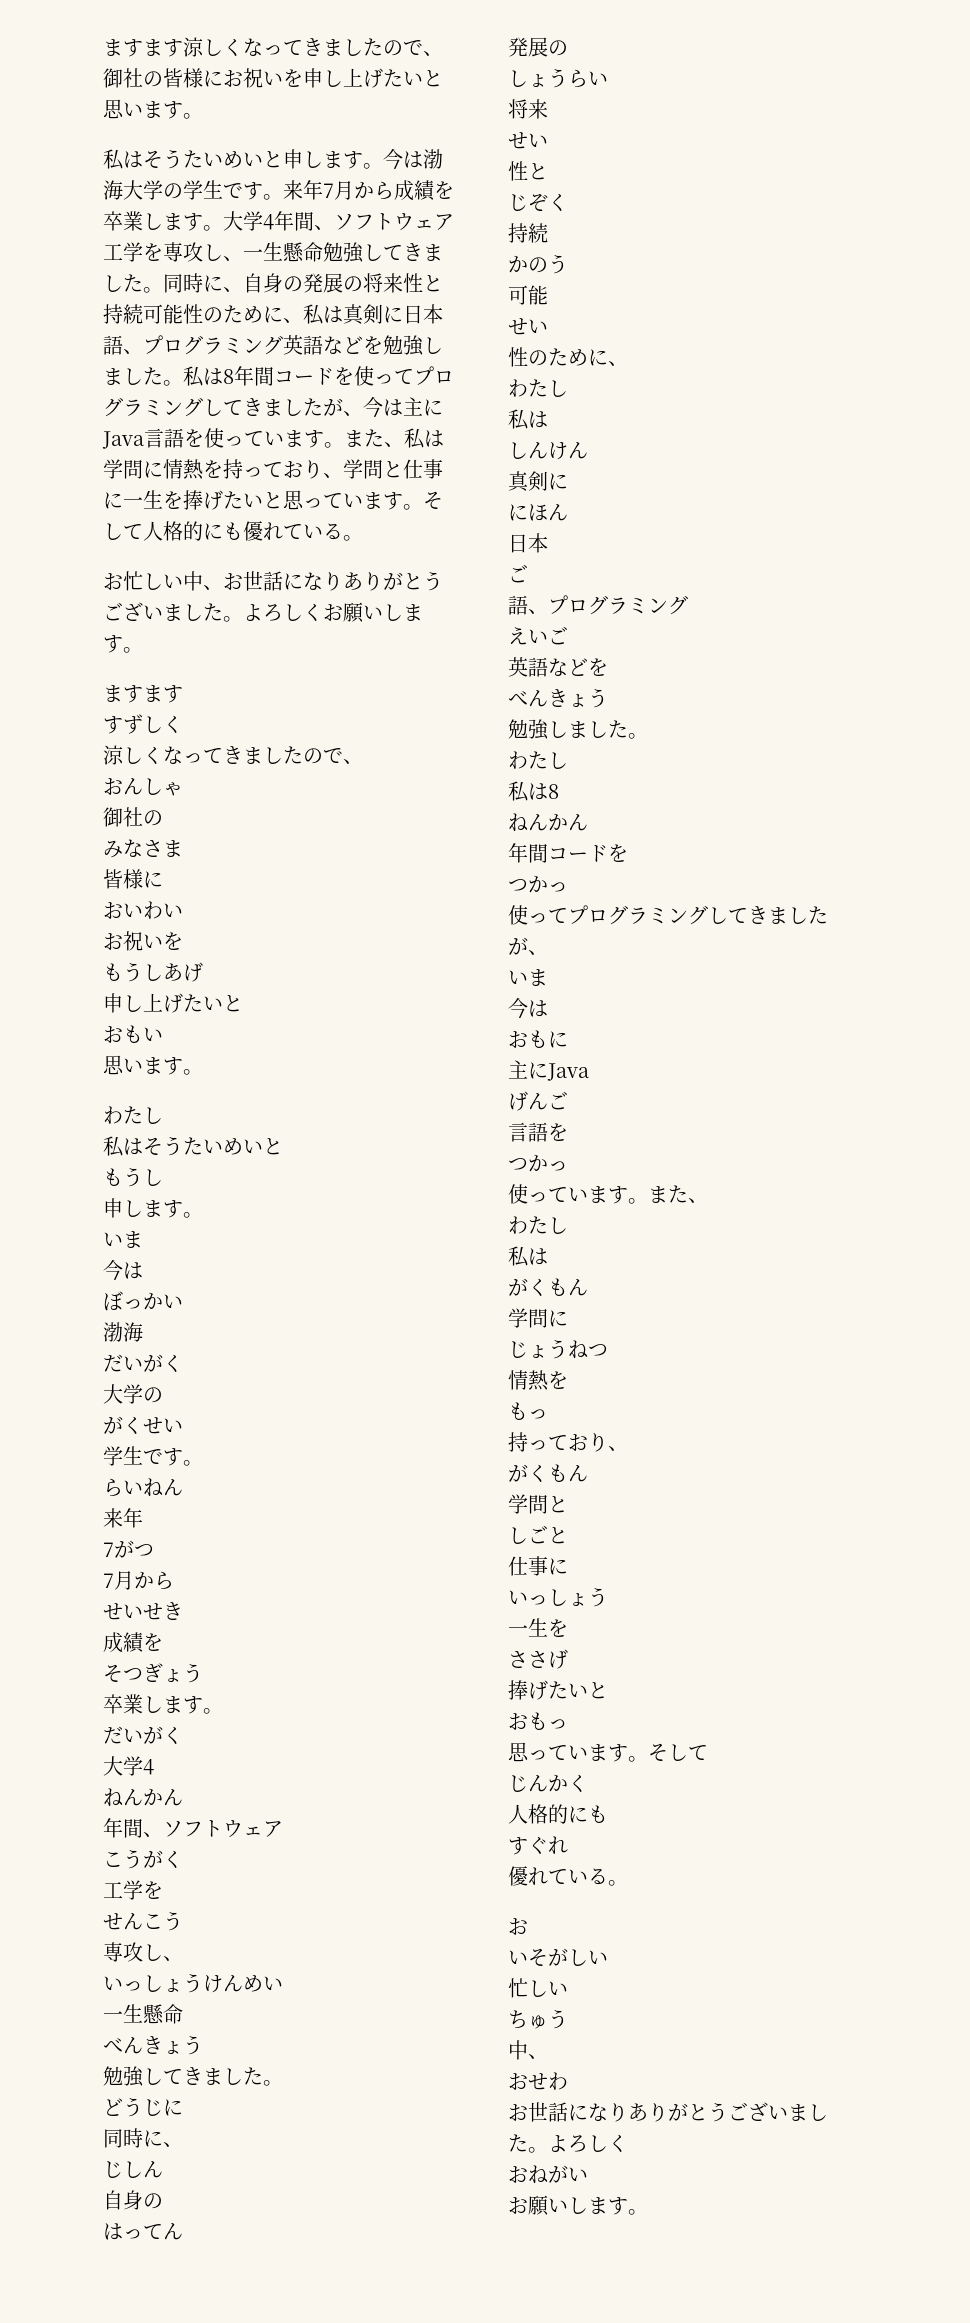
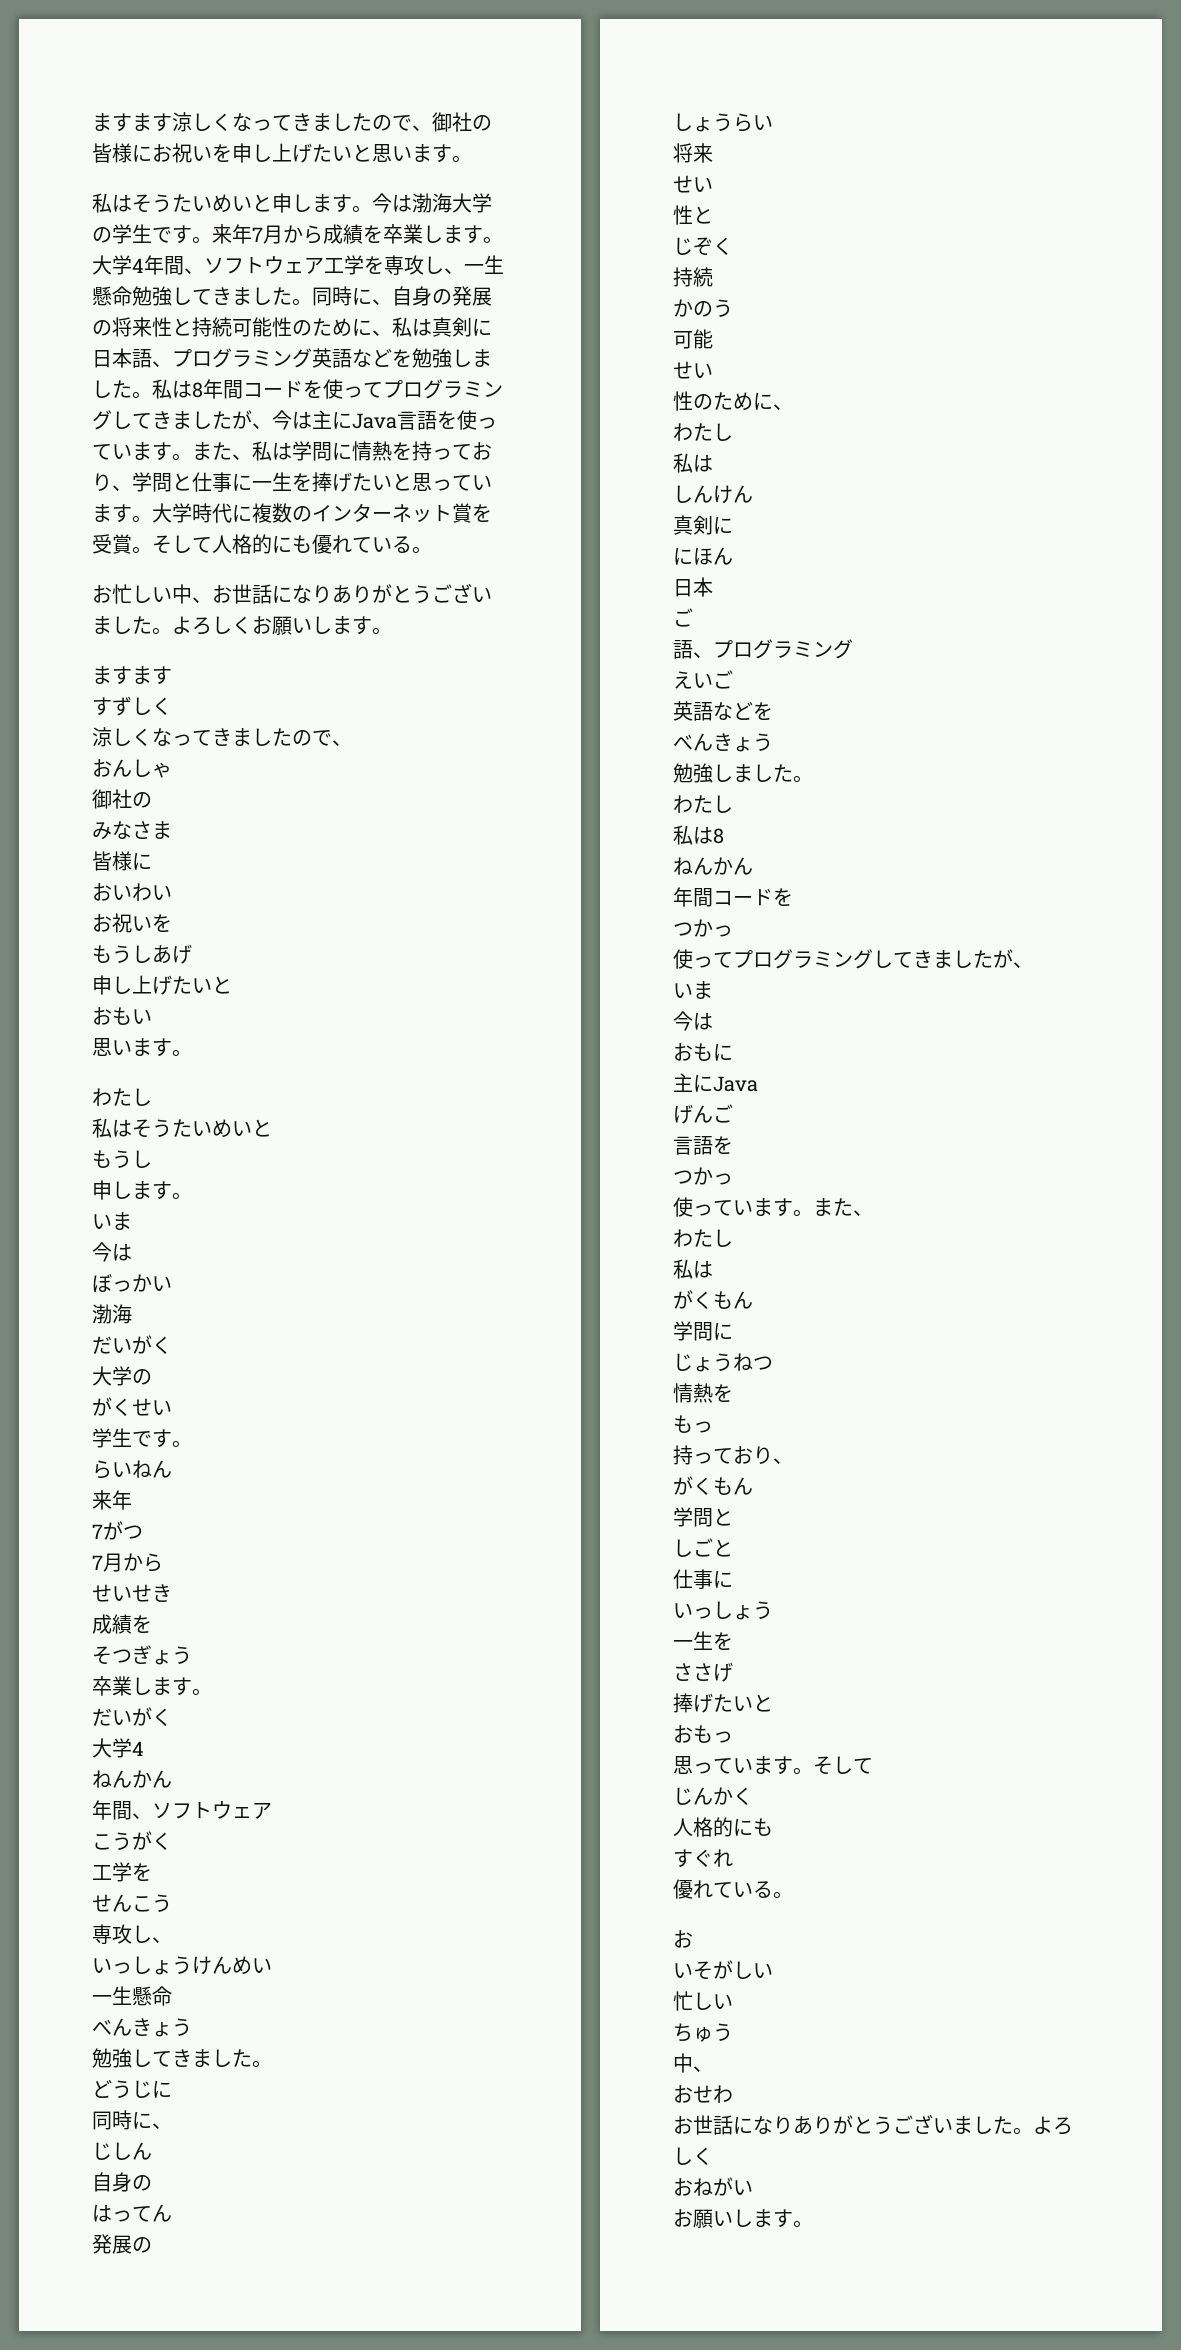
(423, 507) none -> [152,503,492,523] [92,534,152,554] 大学時代に複数のインターネット賞を受賞。

